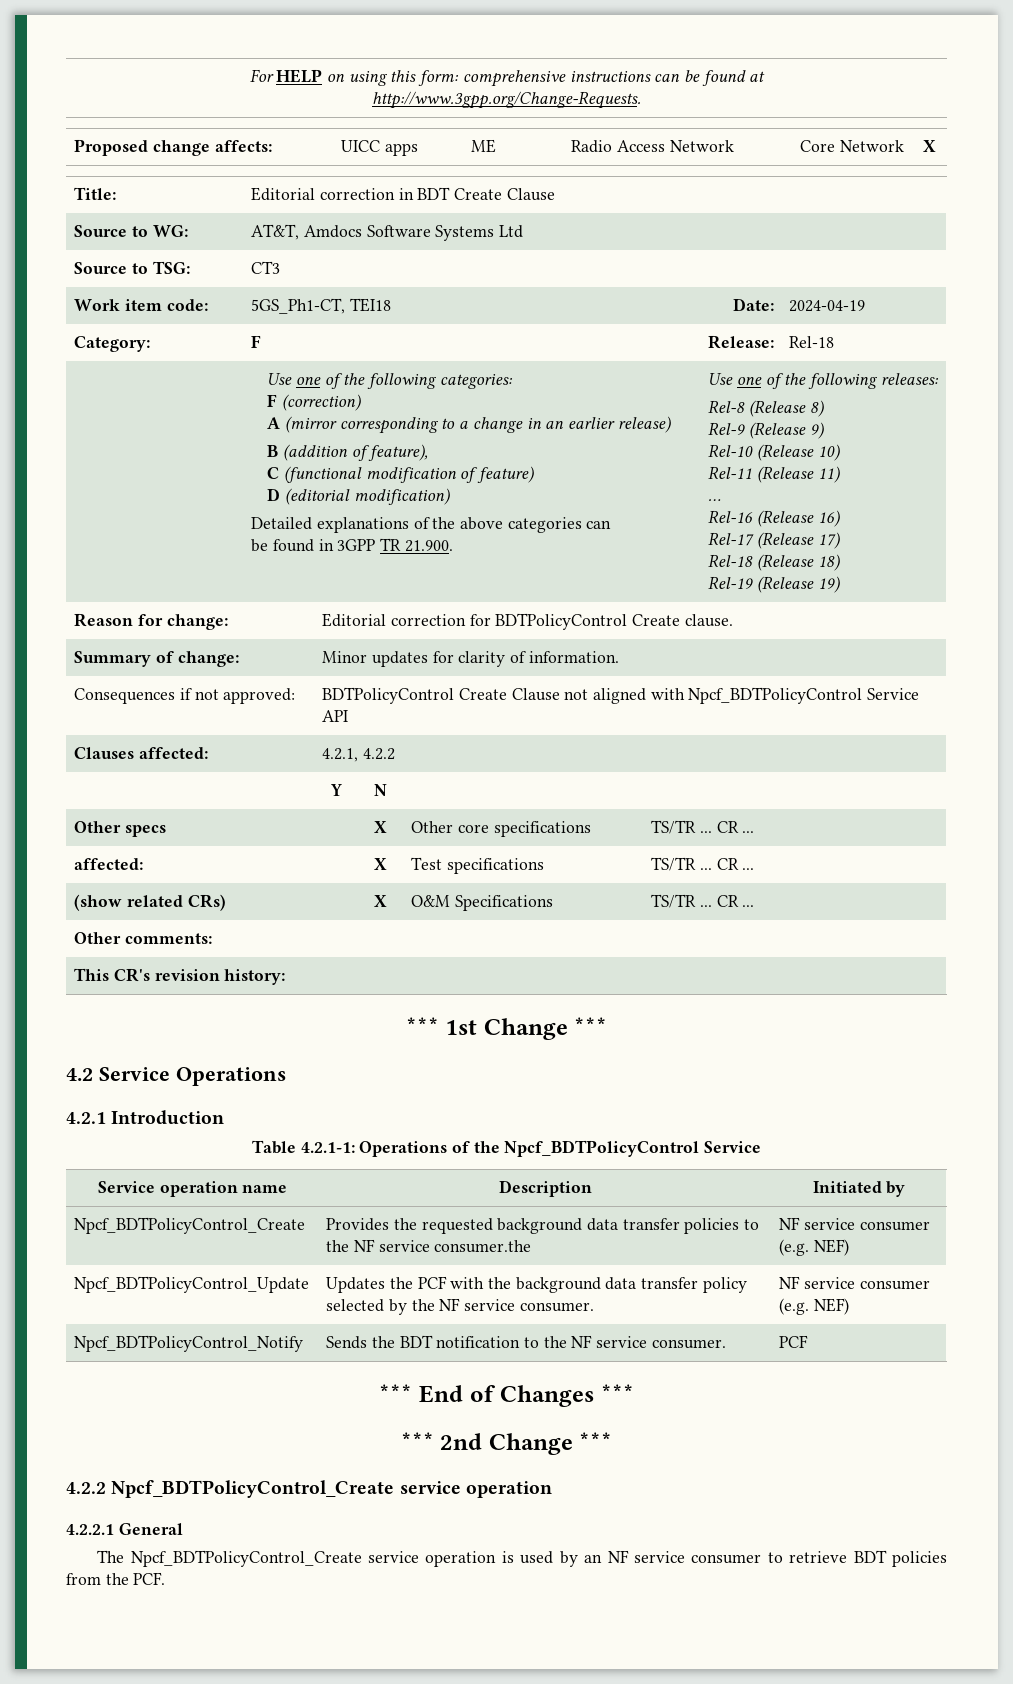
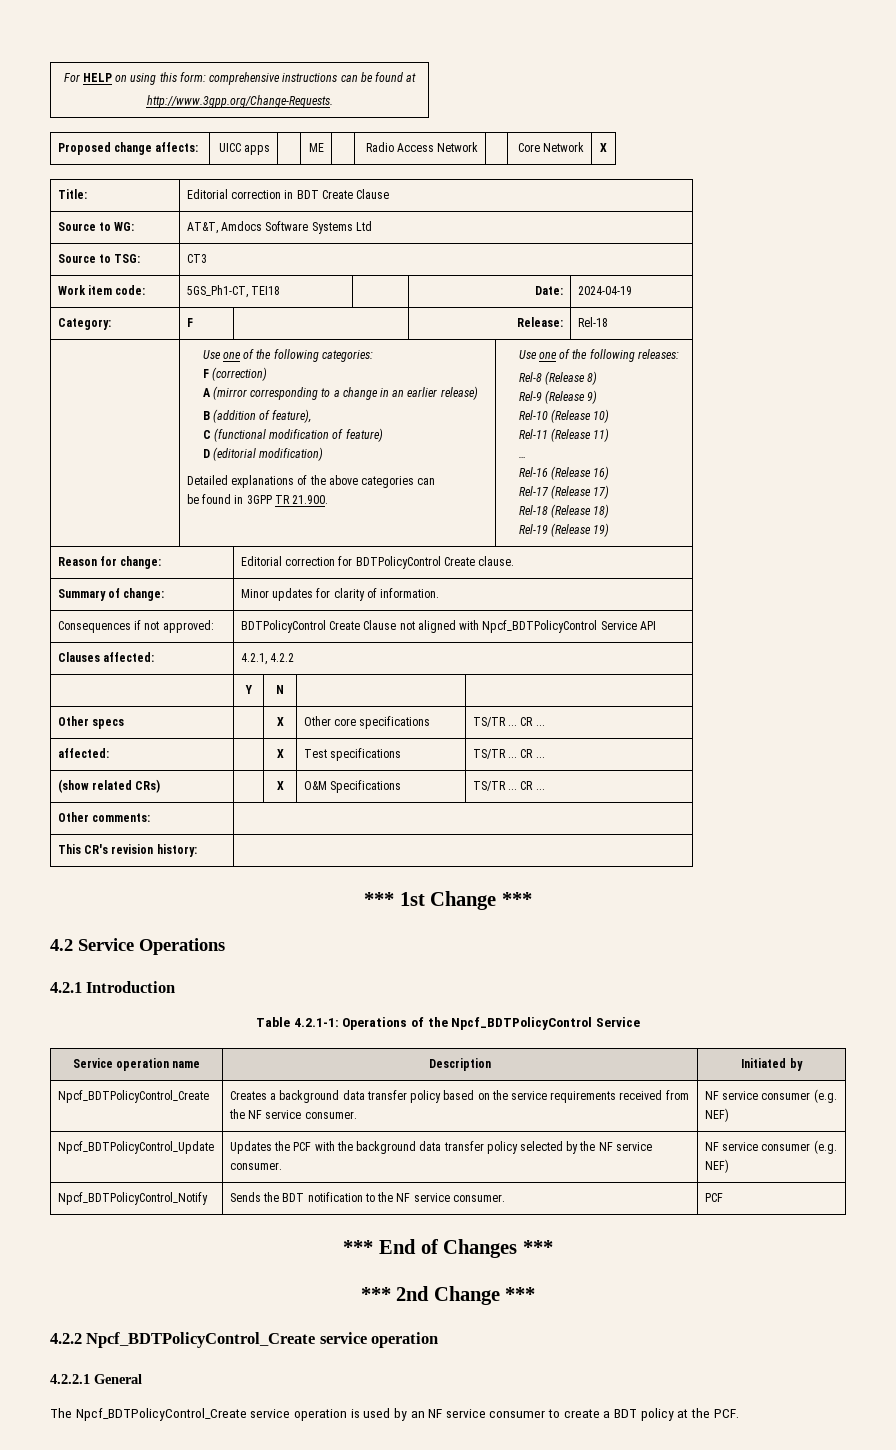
[326,1218,760,1234] [326,1239,532,1253] Provides the requested background data transfer policies to the NF service consumer.the -> [229,1090,689,1103] [228,1109,357,1119] Creates a background data transfer policy based on the service requirements received from the NF service consumer.
[789,1550,948,1567] [66,1573,101,1585] retrieve BDT policies from -> [563,1408,689,1421] create a BDT policy at

